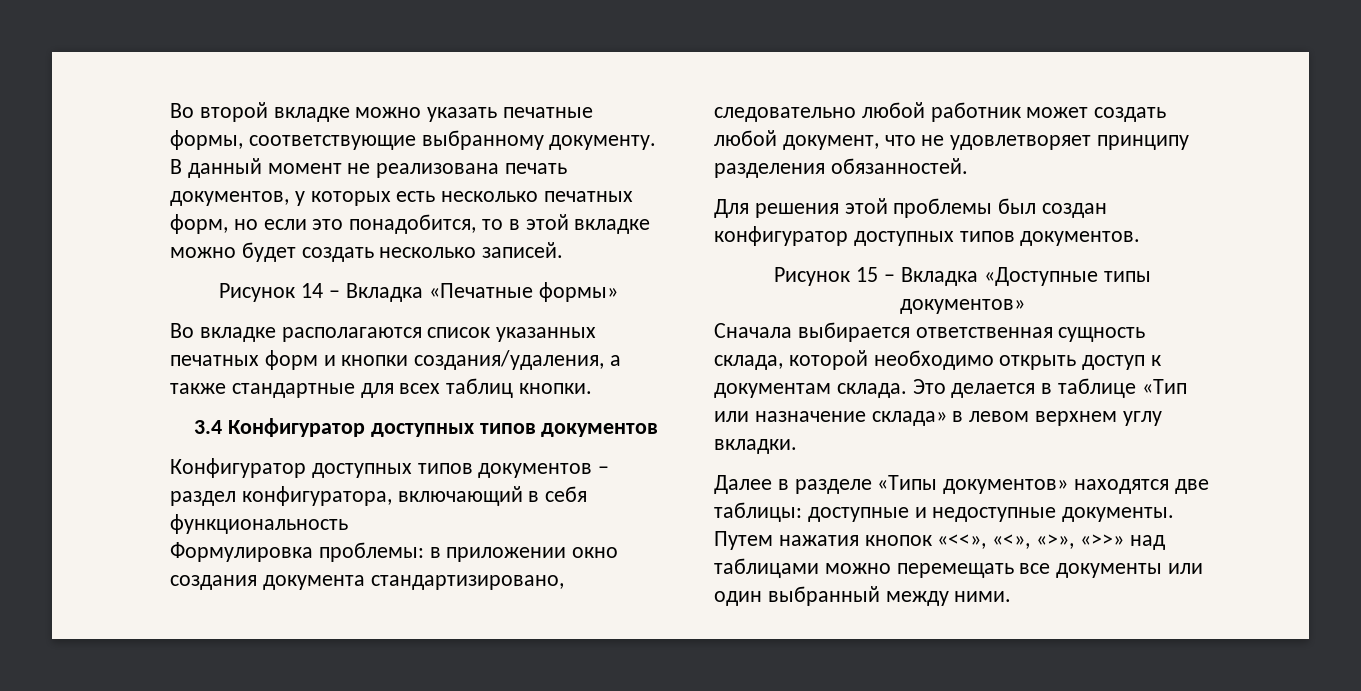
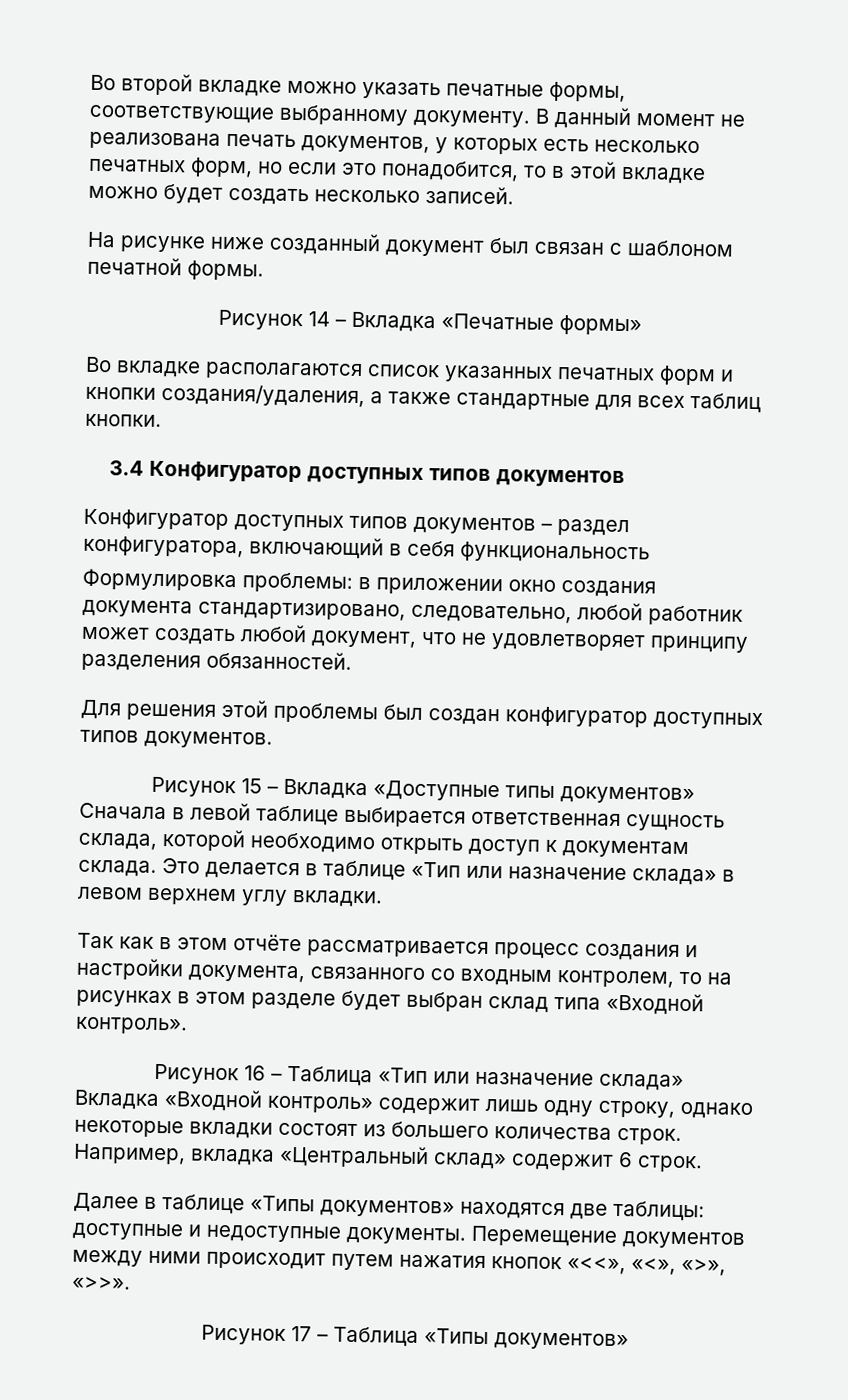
(564, 250) none -> [87,231,733,257] [87,256,264,281] // На рисунке ниже созданный документ был связан с шаблоном печатной формы.
[714,107,856,122] следовательно -> [411,604,572,624] следовательно,
(792, 330) none -> [172,802,339,826] в левой таблице
(797, 446) none -> [77,932,698,961] [76,957,732,988] [76,989,704,1016] [75,1016,188,1035] [153,1063,684,1091] [74,1089,753,1120] [74,1119,682,1145] [73,1143,703,1173] // Так как в этом отчёте рассматривается процесс создания и настройки документа, связанного со входным контролем, то на рисунках в этом разделе будет выбран склад типа «Входной контроль». // Рисунок 16 – Таблица «Тип или назначение склада» // Вкладка «Входной контроль» содержит лишь одну строку, однако некоторые вкладки состоят из большего количества строк. Например, вкладка «Центральный склад» содержит 6 строк.
[794,479,872,494] разделе -> [162,1194,245,1215] таблице
[714,531,773,550] Путем -> [471,1225,745,1249] [72,1249,394,1271] Перемещение документов между ними происходит путем
[1079,534,1165,550] [714,558,1204,578] [714,586,1012,606] «>>» над таблицами можно перемещать все документы или один выбранный между ними. -> [72,1276,131,1290] [200,1324,629,1351] «>>». // Рисунок 17 – Таблица «Типы документов»

